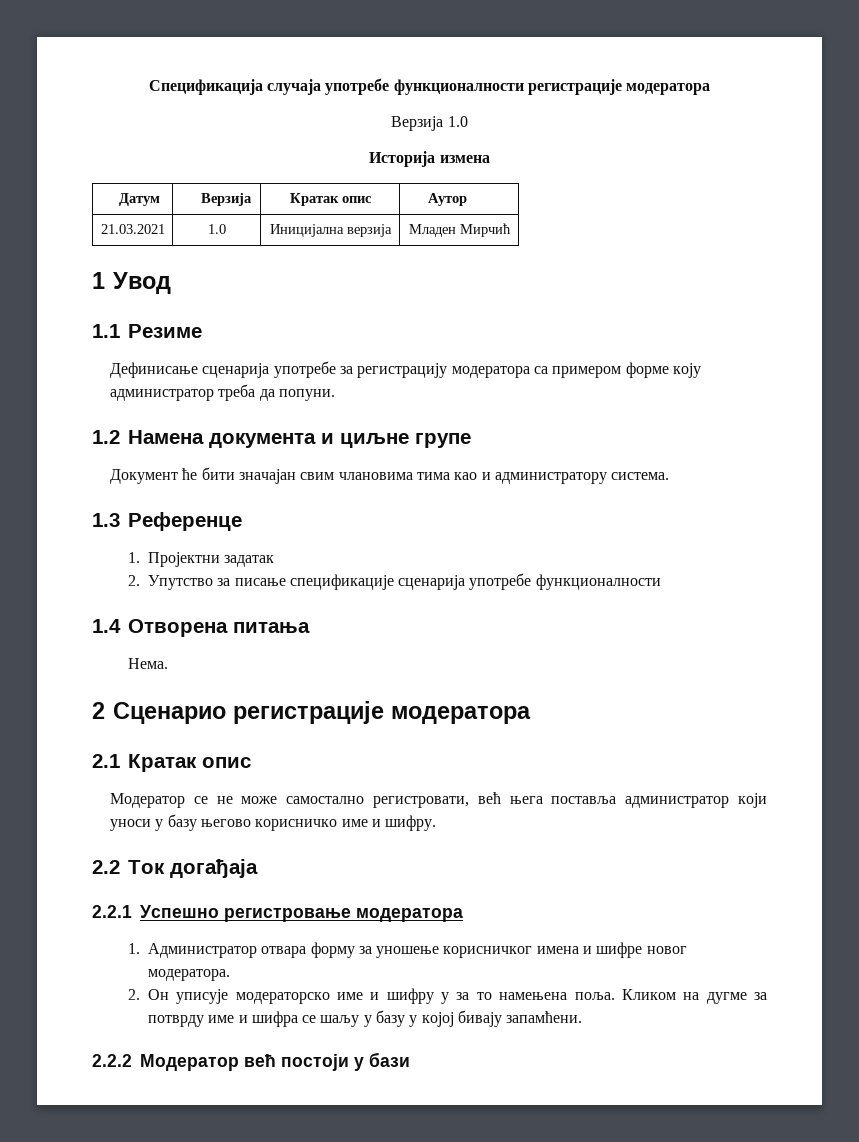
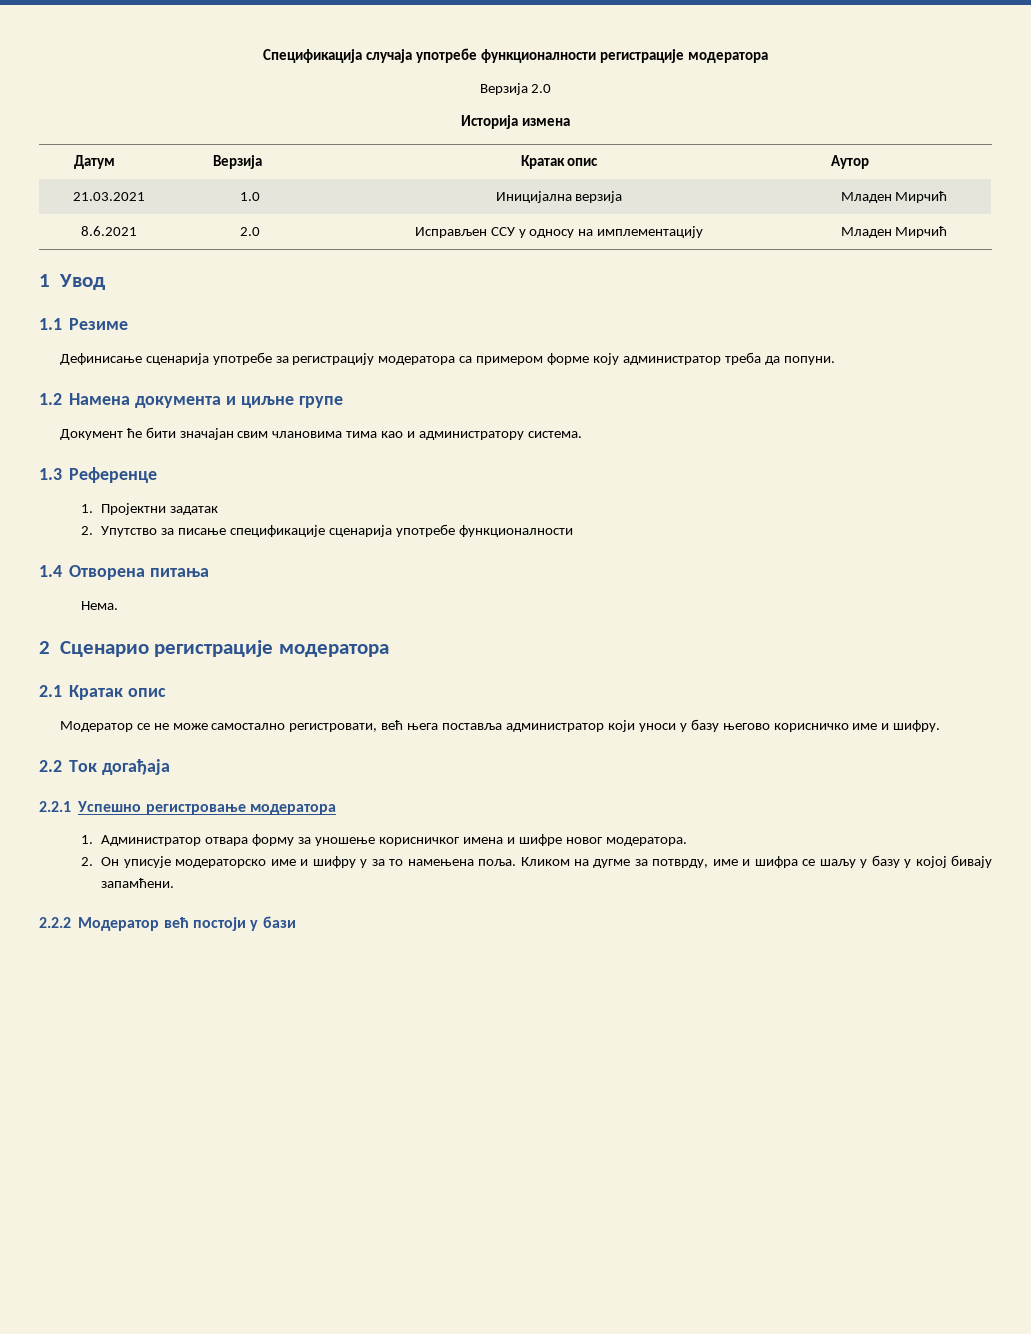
[447,116,468,127] 1.0 -> [531,84,552,93] 2.0
(511, 230) none -> [81,226,137,236] [240,227,260,236] [414,226,704,238] [840,226,948,238] // 8.6.2021 | 2.0 | Исправљен ССУ у односу на имплементацију | Младен Мирчић
[147,1015,204,1027] потврду -> [652,859,709,868] потврду,

